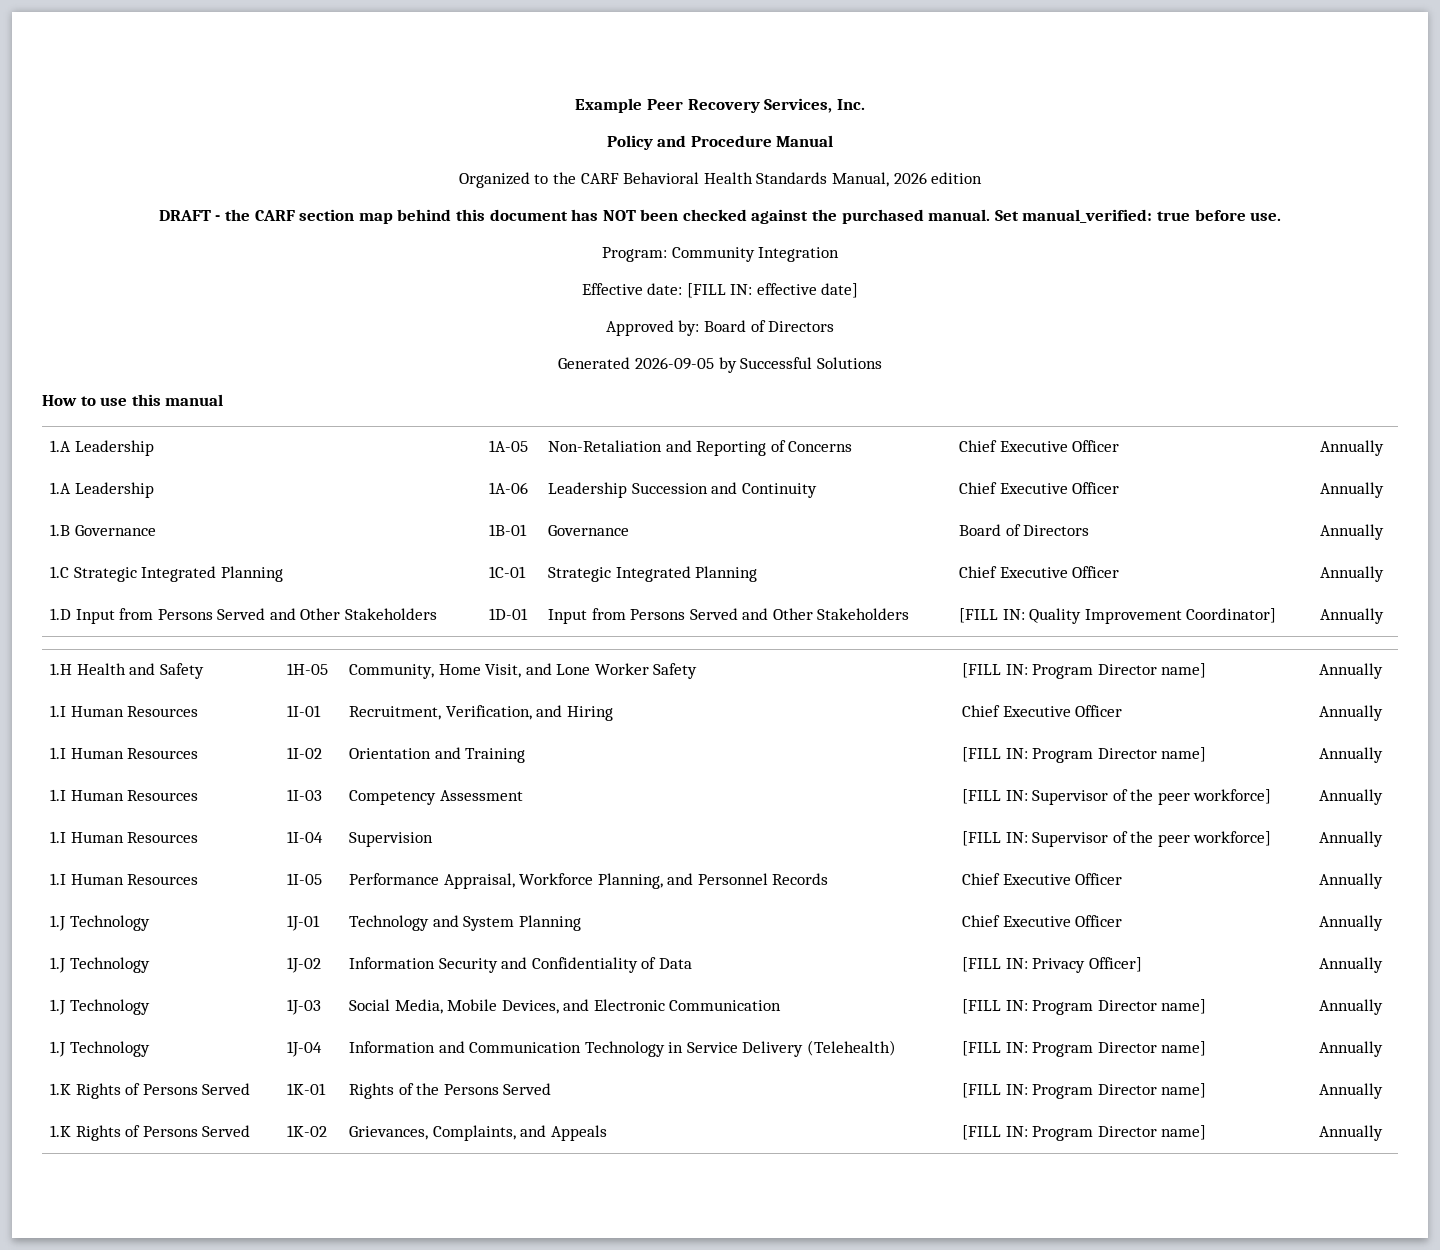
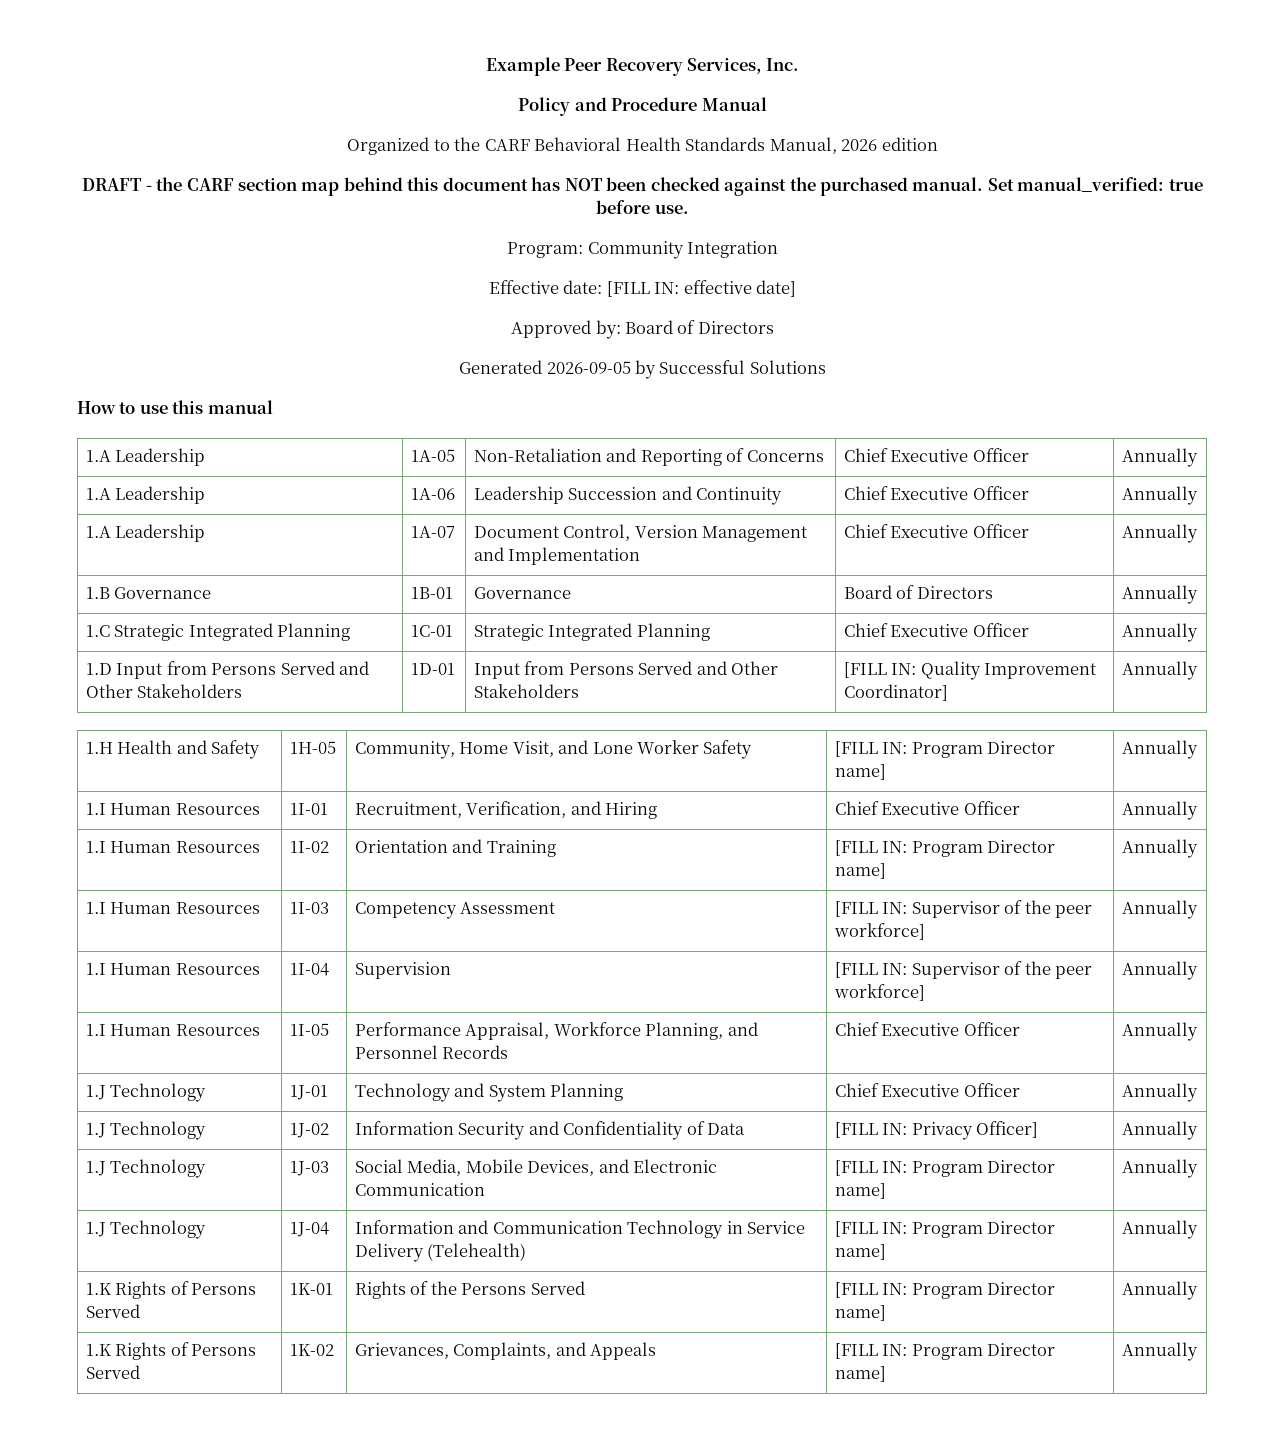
(1384, 490) none -> [85,524,206,542] [410,526,455,538] [473,524,808,542] [473,547,641,565] [843,524,1029,538] [1121,524,1198,543] // 1.A Leadership | 1A-07 | Document Control, Version Management and Implementation | Chief Executive Officer | Annually

